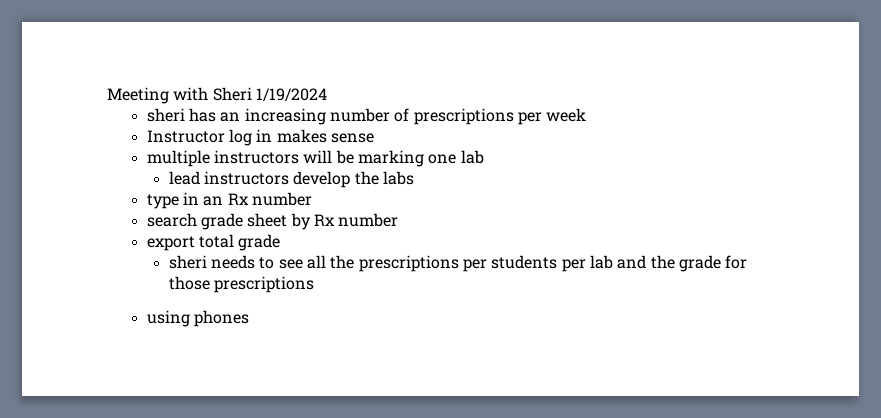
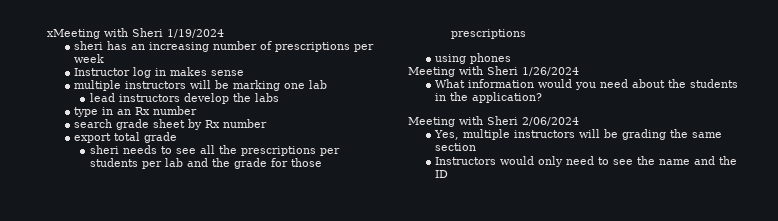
[107,87,169,104] Meeting -> [47,29,100,39] xMeeting
(249, 318) none -> [408,66,579,77] [435,79,739,90] [435,92,543,103] [408,116,579,127] [434,129,723,140] [435,143,477,151] [435,156,738,167] [435,170,449,178] // Meeting with Sheri 1/26/2024 // What information would you need about the students in the application? // Meeting with Sheri 2/06/2024 // Yes, multiple instructors will be grading the same section // Instructors would only need to see the name and the ID

